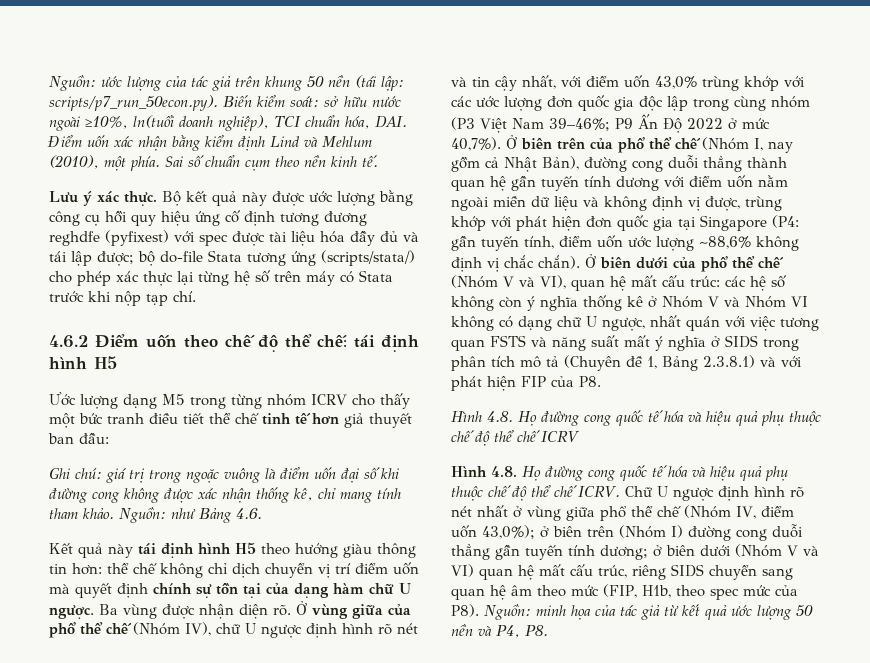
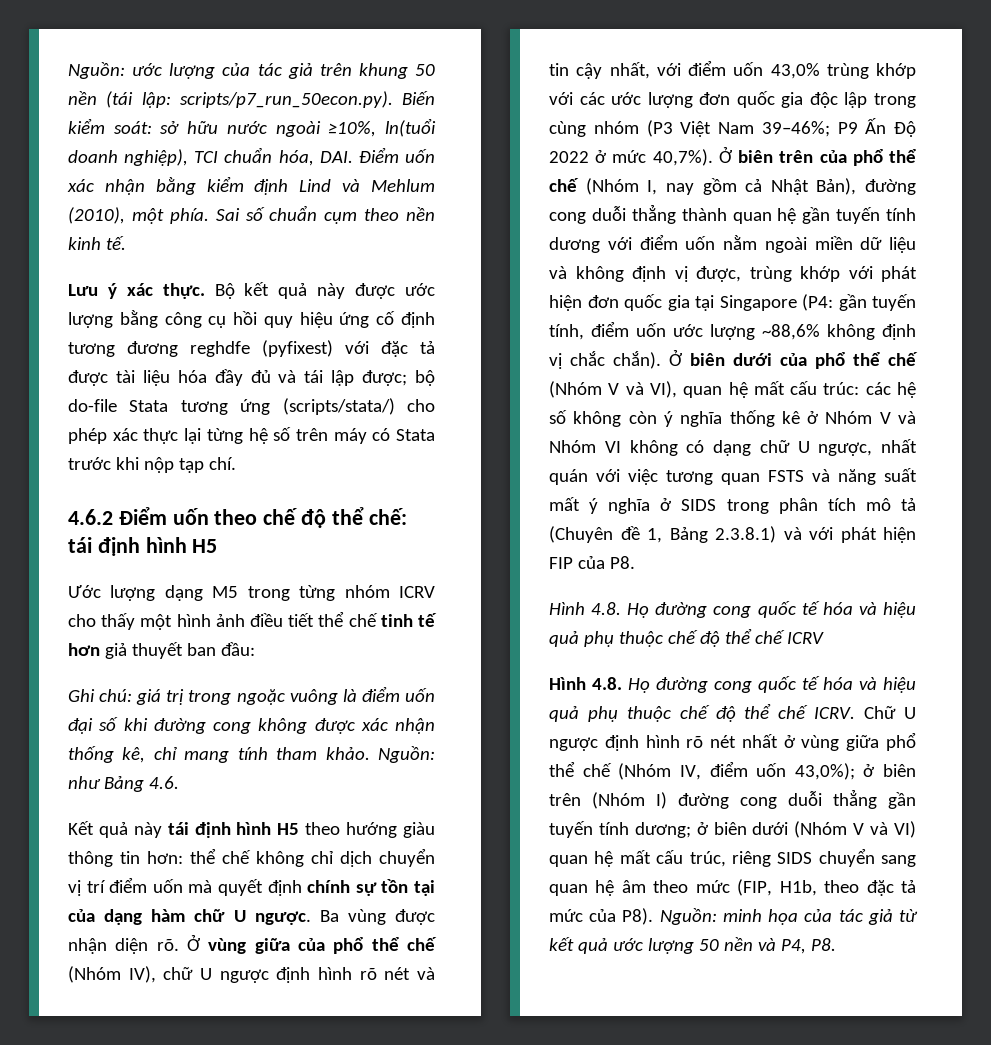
[199,234,228,246] spec -> [381,341,435,357] đặc tả
[79,413,144,424] bức tranh -> [176,614,245,627] hình ảnh
[709,588,739,600] spec -> [866,880,916,896] đặc tả

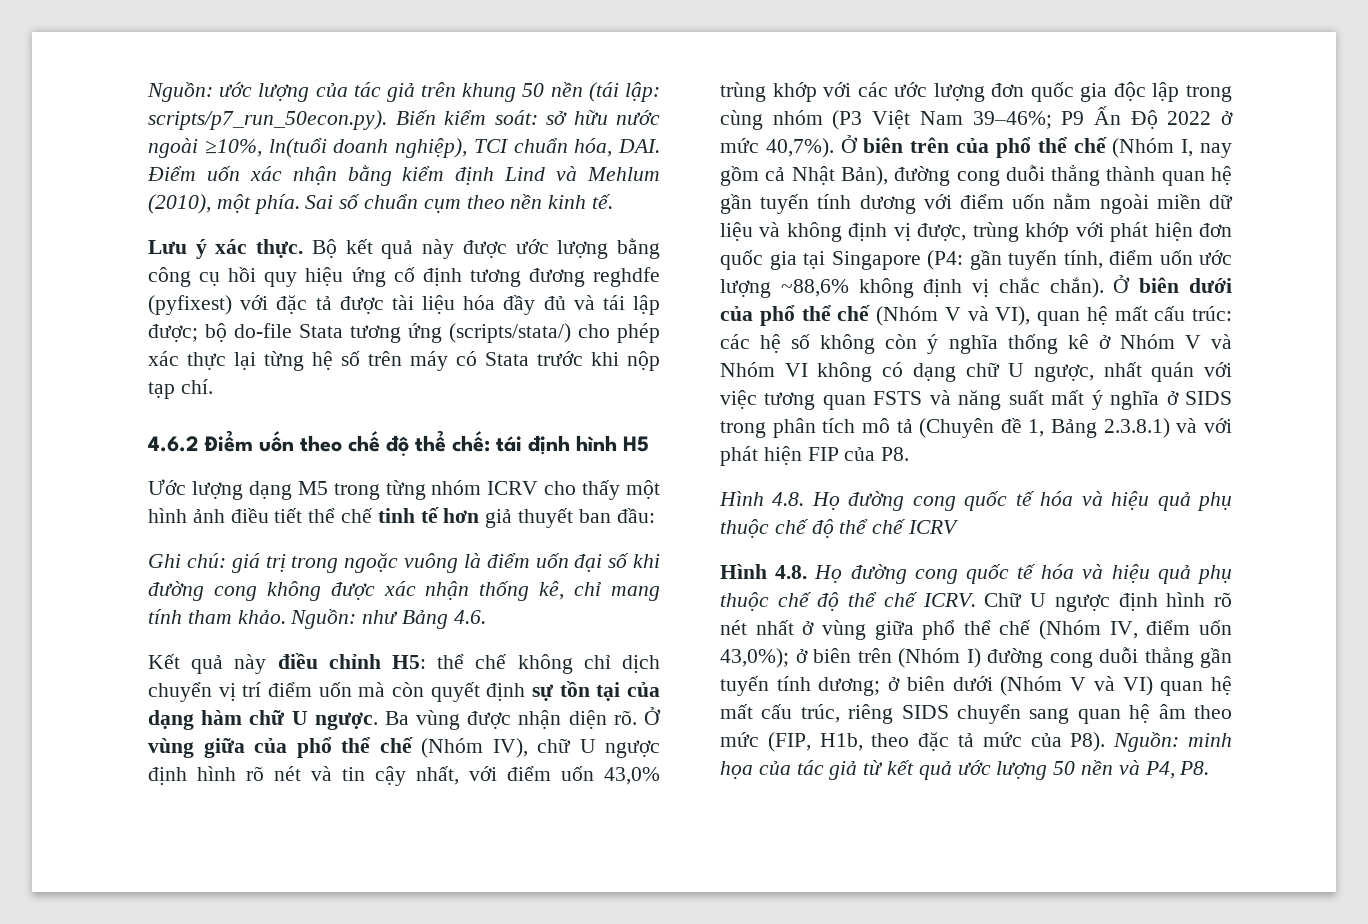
[167,822,435,838] [68,851,183,867] tái định hình H5 theo hướng giàu thông tin hơn: -> [277,653,426,669] điều chỉnh H5:
(213, 886) none -> [392,682,424,697] còn
[307,880,351,893] chính -> (526, 692) none

